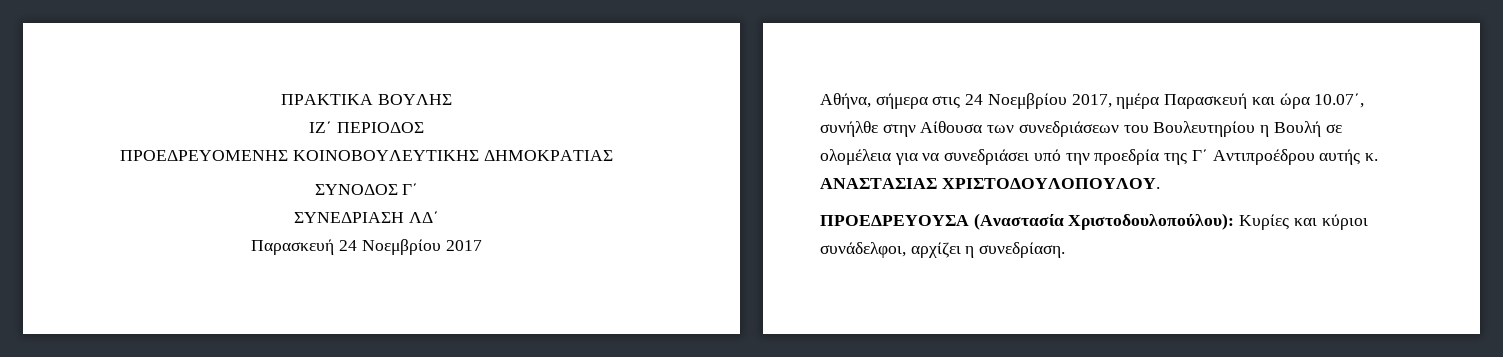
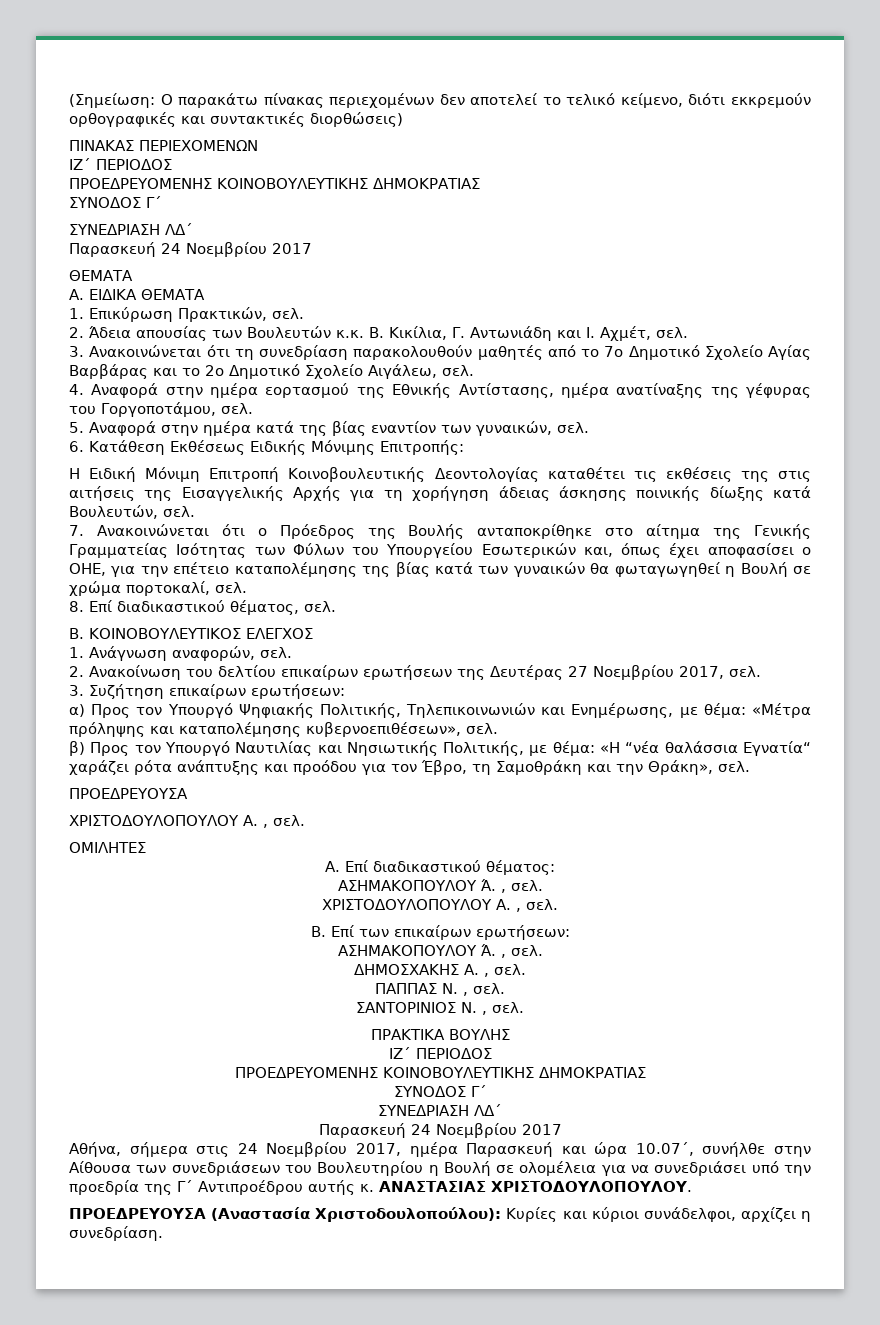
(281, 99) none -> [69,93,811,108] [69,112,403,127] [69,140,258,151] [69,158,172,170] [69,178,480,189] [69,196,162,208] [69,223,193,235] [69,242,312,257] [69,270,133,281] [69,289,205,300] [69,307,304,322] [69,326,688,341] [69,345,811,360] [69,364,474,379] [69,383,812,398] [69,402,253,417] [69,421,589,436] [69,440,464,455] [69,467,812,482] [69,486,812,501] [69,505,195,519] [69,524,811,539] [69,543,811,558] [69,562,812,577] [69,581,247,596] [69,600,336,615] [69,628,313,639] [69,646,292,661] [69,665,761,680] [69,684,345,699] [69,703,811,718] [69,722,498,737] [69,741,811,756] [69,760,750,775] [69,788,188,799] [69,815,305,828] [69,842,146,853] [325,860,555,875] [337,879,543,893] [322,899,558,912] [310,925,570,940] [337,944,543,958] [354,964,526,977] [375,983,505,996] [356,1002,524,1015] (Σημείωση: Ο παρακάτω πίνακας περιεχομένων δεν αποτελεί το τελικό κείμενο, διότι εκκρεμούν ορθογραφικές και συντακτικές διορθώσεις) // ΠΙΝΑΚΑΣ ΠΕΡΙΕΧΟΜΕΝΩΝ // ΙΖ΄ ΠΕΡΙΟΔΟΣ // ΠΡΟΕΔΡΕΥΟΜΕΝΗΣ ΚΟΙΝΟΒΟΥΛΕΥΤΙΚΗΣ ΔΗΜΟΚΡΑΤΙΑΣ // ΣΥΝΟΔΟΣ Γ΄ // ΣΥΝΕΔΡΙΑΣΗ ΛΔ΄ // Παρασκευή 24 Νοεμβρίου 2017 // ΘΕΜΑΤΑ // Α. ΕΙΔΙΚΑ ΘΕΜΑΤΑ // 1. Επικύρωση Πρακτικών, σελ. // 2. Άδεια απουσίας των Βουλευτών κ.κ. Β. Κικίλια, Γ. Αντωνιάδη και Ι. Αχμέτ, σελ. // 3. Ανακοινώνεται ότι τη συνεδρίαση παρακολουθούν μαθητές από το 7ο Δημοτικό Σχολείο Αγίας Βαρβάρας και το 2ο Δημοτικό Σχολείο Αιγάλεω, σελ. // 4. Αναφορά στην ημέρα εορτασμού της Εθνικής Αντίστασης, ημέρα ανατίναξης της γέφυρας του Γοργοποτάμου, σελ. // 5. Αναφορά στην ημέρα κατά της βίας εναντίον των γυναικών, σελ. // 6. Κατάθεση Εκθέσεως Ειδικής Μόνιμης Επιτροπής: // Η Ειδική Μόνιμη Επιτροπή Κοινοβουλευτικής Δεοντολογίας καταθέτει τις εκθέσεις της στις αιτήσεις της Εισαγγελικής Αρχής για τη χορήγηση άδειας άσκησης ποινικής δίωξης κατά Βουλευτών, σελ. // 7. Ανακοινώνεται ότι ο Πρόεδρος της Βουλής ανταποκρίθηκε στο αίτημα της Γενικής Γραμματείας Ισότητας των Φύλων του Υπουργείου Εσωτερικών και, όπως έχει αποφασίσει ο ΟΗΕ, για την επέτειο καταπολέμησης της βίας κατά των γυναικών θα φωταγωγηθεί η Βουλή σε χρώμα πορτοκαλί, σελ. // 8. Επί διαδικαστικού θέματος, σελ. // Β. ΚΟΙΝΟΒΟΥΛΕΥΤΙΚΟΣ ΕΛΕΓΧΟΣ // 1. Ανάγνωση αναφορών, σελ. // 2. Ανακοίνωση του δελτίου επικαίρων ερωτήσεων της Δευτέρας 27 Νοεμβρίου 2017, σελ. // 3. Συζήτηση επικαίρων ερωτήσεων: // α) Προς τον Υπουργό Ψηφιακής Πολιτικής, Τηλεπικοινωνιών και Ενημέρωσης, με θέμα: «Μέτρα πρόληψης και καταπολέμησης κυβερνοεπιθέσεων», σελ. // β) Προς τον Υπουργό Ναυτιλίας και Νησιωτικής Πολιτικής, με θέμα: «Η “νέα θαλάσσια Εγνατία“ χαράζει ρότα ανάπτυξης και προόδου για τον Έβρο, τη Σαμοθράκη και την Θράκη», σελ. // ΠΡΟΕΔΡΕΥΟΥΣΑ // ΧΡΙΣΤΟΔΟΥΛΟΠΟΥΛΟΥ Α. , σελ. // ΟΜΙΛΗΤΕΣ // Α. Επί διαδικαστικού θέματος: // ΑΣΗΜΑΚΟΠΟΥΛΟΥ Ά. , σελ. // ΧΡΙΣΤΟΔΟΥΛΟΠΟΥΛΟΥ Α. , σελ. // Β. Επί των επικαίρων ερωτήσεων: // ΑΣΗΜΑΚΟΠΟΥΛΟΥ Ά. , σελ. // ΔΗΜΟΣΧΑΚΗΣ Α. , σελ. // ΠΑΠΠΑΣ Ν. , σελ. // ΣΑΝΤΟΡΙΝΙΟΣ Ν. , σελ. //

